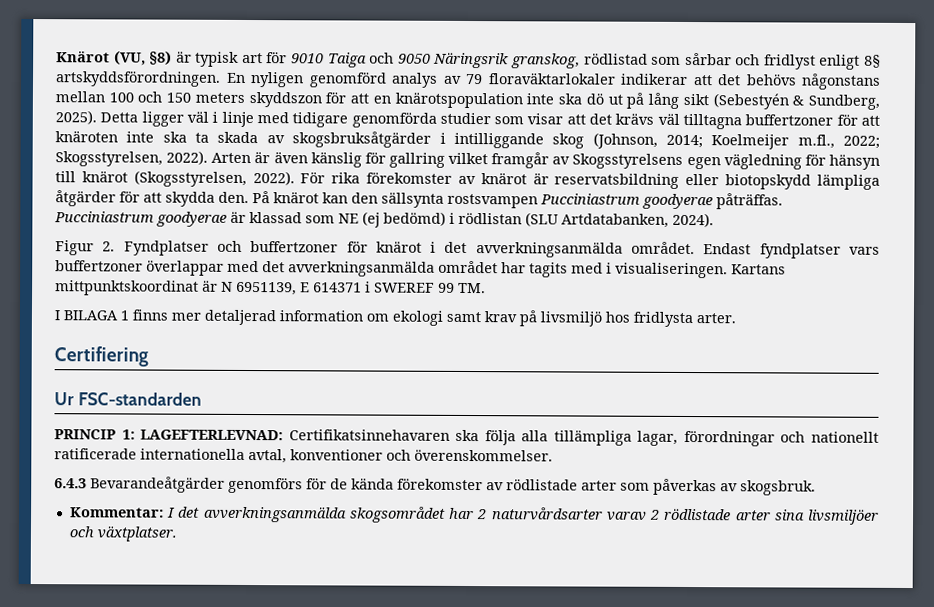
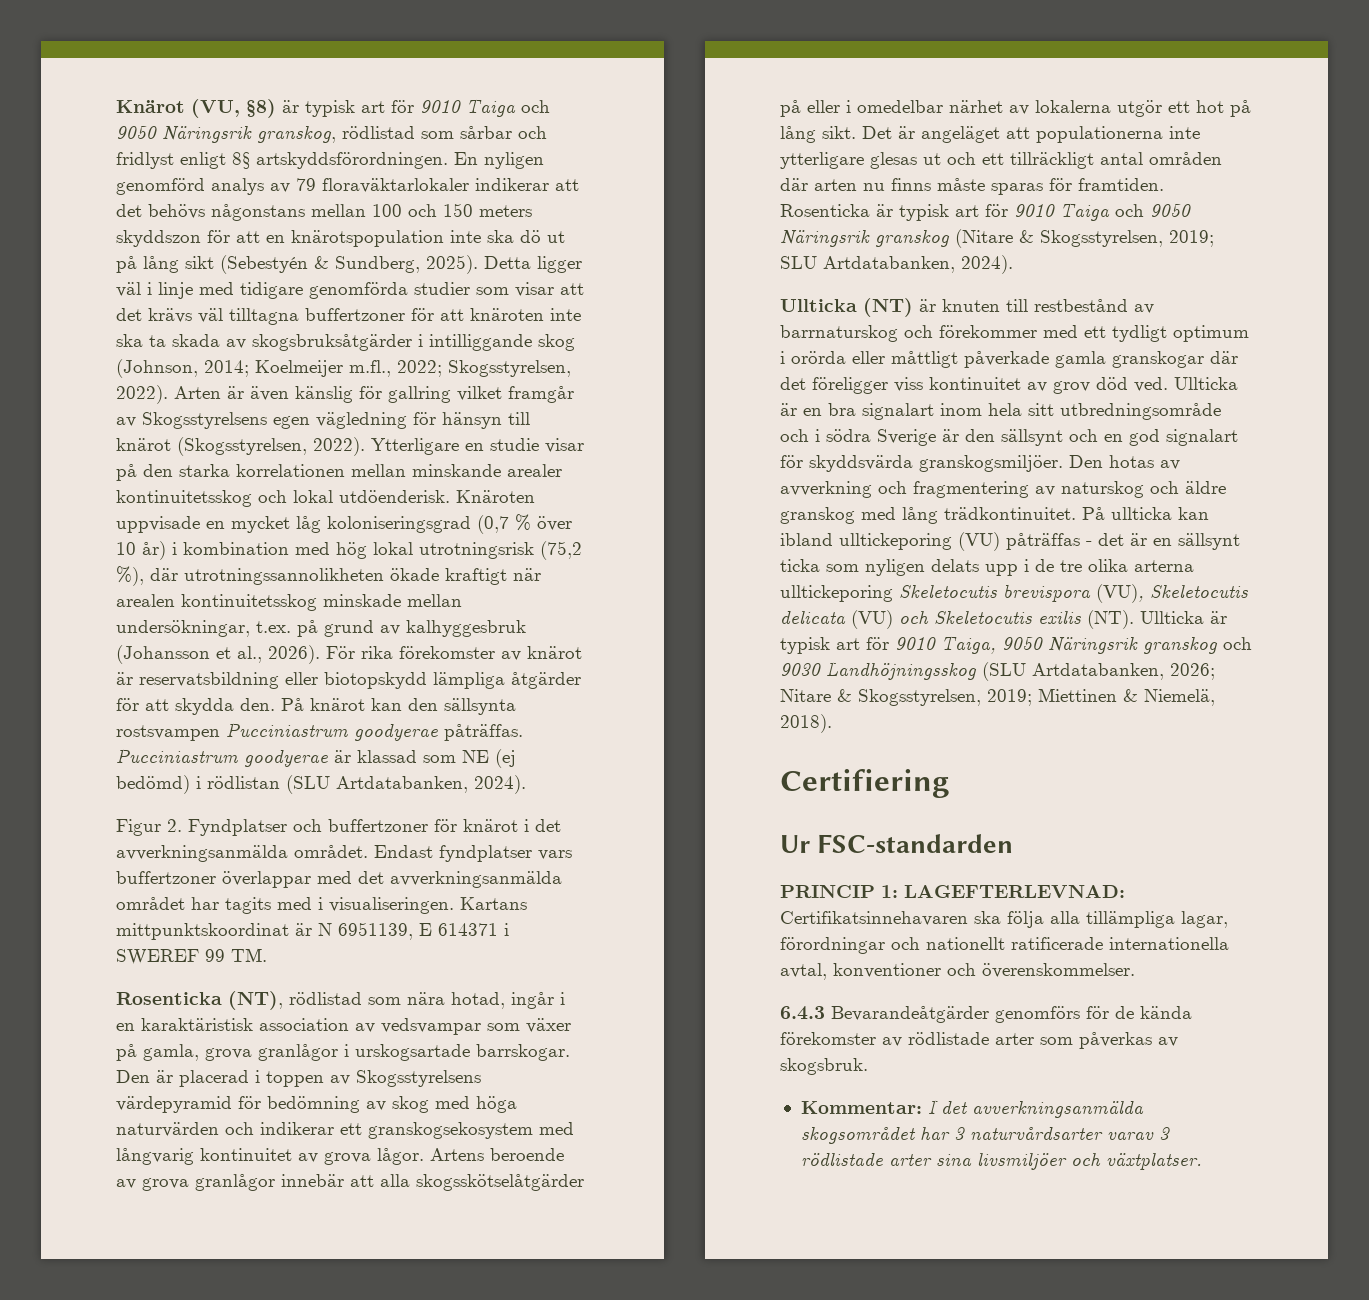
(295, 178) none -> [371,438,584,455] [116,464,562,481] [116,490,535,507] [116,514,572,534] [116,541,582,560] [116,566,541,586] [116,594,462,611] [116,620,526,637] [116,645,320,664] Ytterligare en studie visar på den starka korrelationen mellan minskande arealer kontinuitetsskog och lokal utdöenderisk. Knäroten uppvisade en mycket låg koloniseringsgrad (0,7 % över 10 år) i kombination med hög lokal utrotningsrisk (75,2 %), där utrotningssannolikheten ökade kraftigt när arealen kontinuitetsskog minskade mellan undersökningar, t.ex. på grund av kalhyggesbruk (Johansson et al., 2026).
[54,309,736,328] I BILAGA 1 finns mer detaljerad information om ekologi samt krav på livsmiljö hos fridlysta arter. -> [116,991,565,1010] [116,1018,571,1035] [116,1044,570,1061] [116,1070,481,1087] [116,1096,517,1113] [116,1122,574,1139] [116,1148,564,1165] [116,1174,584,1191] [780,100,1251,117] [780,126,1200,143] [780,152,1222,169] [780,178,1164,195] [780,203,1191,221] [780,229,1214,248] [780,255,1013,274] [780,298,1154,317] [780,325,1249,342] [780,351,1238,368] [780,377,1238,394] [780,403,1221,420] [780,429,1238,446] [780,455,1180,472] [780,481,1226,498] [780,507,1209,524] [780,532,1240,551] [780,559,1194,576] [780,584,1248,603] [780,610,1227,629] [780,636,1252,654] [780,662,1215,681] [780,688,1215,706] [780,714,832,733] Rosenticka (NT), rödlistad som nära hotad, ingår i en karaktäristisk association av vedsvampar som växer på gamla, grova granlågor i urskogsartade barrskogar. Den är placerad i toppen av Skogsstyrelsens värdepyramid för bedömning av skog med höga naturvärden och indikerar ett granskogsekosystem med långvarig kontinuitet av grova lågor. Artens beroende av grova granlågor innebär att alla skogsskötselåtgärder på eller i omedelbar närhet av lokalerna utgör ett hot på lång sikt. Det är angeläget att populationerna inte ytterligare glesas ut och ett tillräckligt antal områden där arten nu finns måste sparas för framtiden. Rosenticka är typisk art för 9010 Taiga och 9050 Näringsrik granskog (Nitare & Skogsstyrelsen, 2019; SLU Artdatabanken, 2024). // Ullticka (NT) är knuten till restbestånd av barrnaturskog och förekommer med ett tydligt optimum i orörda eller måttligt påverkade gamla granskogar där det föreligger viss kontinuitet av grov död ved. Ullticka är en bra signalart inom hela sitt utbredningsområde och i södra Sverige är den sällsynt och en god signalart för skyddsvärda granskogsmiljöer. Den hotas av avverkning och fragmentering av naturskog och äldre granskog med lång trädkontinuitet. På ullticka kan ibland ulltickeporing (VU) påträffas - det är en sällsynt ticka som nyligen delats upp i de tre olika arterna ulltickeporing Skeletocutis brevispora (VU), Skeletocutis delicata (VU) och Skeletocutis exilis (NT). Ullticka är typisk art för 9010 Taiga, 9050 Näringsrik granskog och 9030 Landhöjningsskog (SLU Artdatabanken, 2026; Nitare & Skogsstyrelsen, 2019; Miettinen & Niemelä, 2018).
[477,509,488,520] 2 -> [953,1127,965,1140] 3
[650,509,661,520] 2 -> [1158,1127,1170,1140] 3

